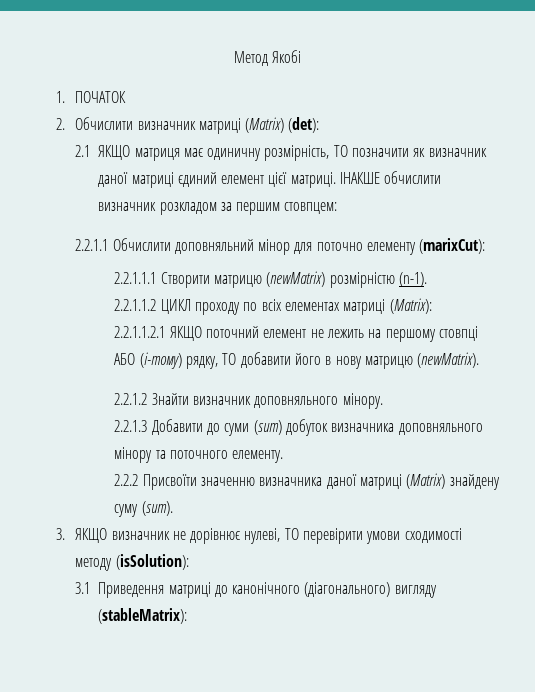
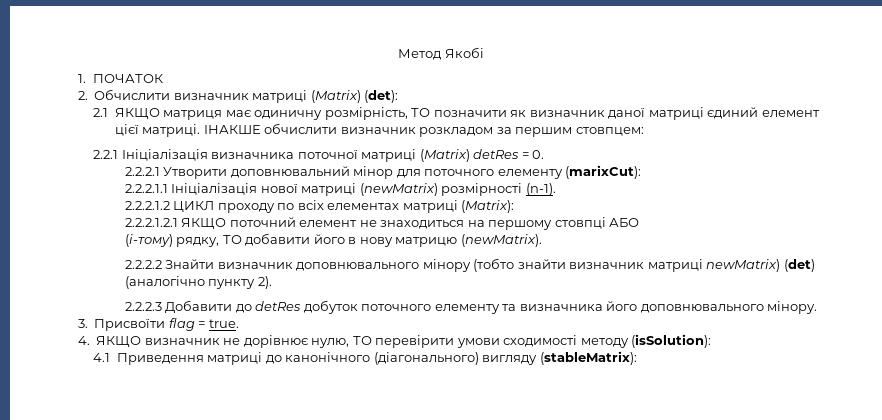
[75,238,254,254] 2.2.1.1 Обчислити доповняльний -> [93,149,545,162] [124,166,350,179] 2.2.1 Ініціалізація визначника поточної матриці (Matrix) detRes = 0. // 2.2.2.1 Утворити доповнювальний
[316,242,363,251] поточно -> [424,169,495,176] поточного
[114,271,395,288] 2.2.1.1.1 Створити матрицю (newMatrix) розмірністю -> [124,183,523,196] 2.2.2.1.1 Ініціалізація нової матриці (newMatrix) розмірності
[114,299,157,311] 2.2.1.1.2 -> [124,201,170,210] 2.2.2.1.2
[114,326,166,338] 2.2.1.1.2.1 -> [124,218,178,227] 2.2.2.1.2.1
[326,329,364,338] лежить -> [380,220,465,229] знаходиться
(136, 359) none -> (640, 222) //
[114,393,148,405] 2.2.1.2 -> [124,260,162,269] 2.2.2.2
[254,393,383,409] [114,419,483,436] [114,447,284,463] [114,473,500,490] [114,501,173,517] [55,528,65,540] доповняльного мінору. // 2.2.1.3 Добавити до суми (sum) добуток визначника доповняльного мінору та поточного елементу. // 2.2.2 Присвоїти значенню визначника даної матриці (Matrix) знайдену суму (sum). // 3. -> [296,258,815,272] [124,276,272,289] [124,300,818,314] [77,318,239,331] [77,336,90,345] доповнювального мінору (тобто знайти визначник матриці newMatrix) (det) (аналогічно пункту 2). // 2.2.2.3 Добавити до detRes добуток поточного елементу та визначника його доповнювального мінору. // 3. Присвоїти flag = true. // 4.
[244,528,281,544] нулеві, -> [311,338,350,348] нулю,
[75,582,91,594] 3.1 -> [93,353,111,362] 4.1

